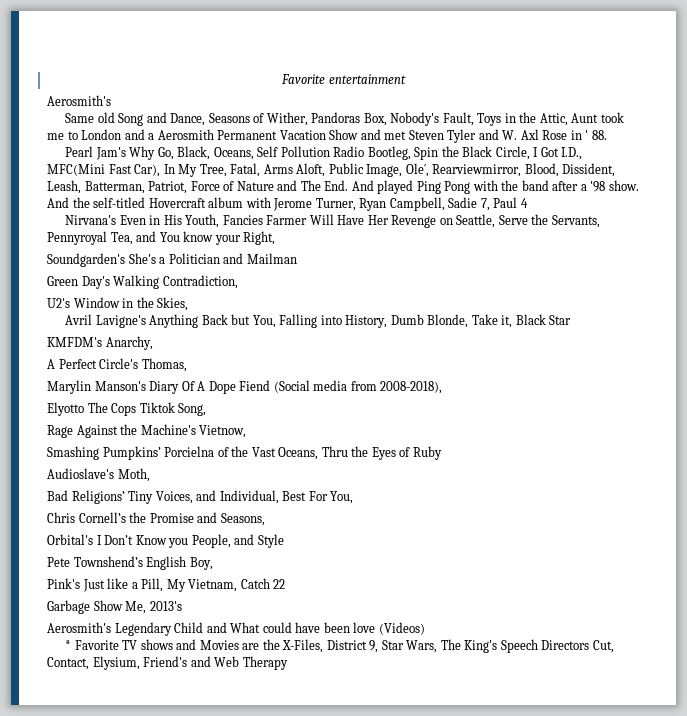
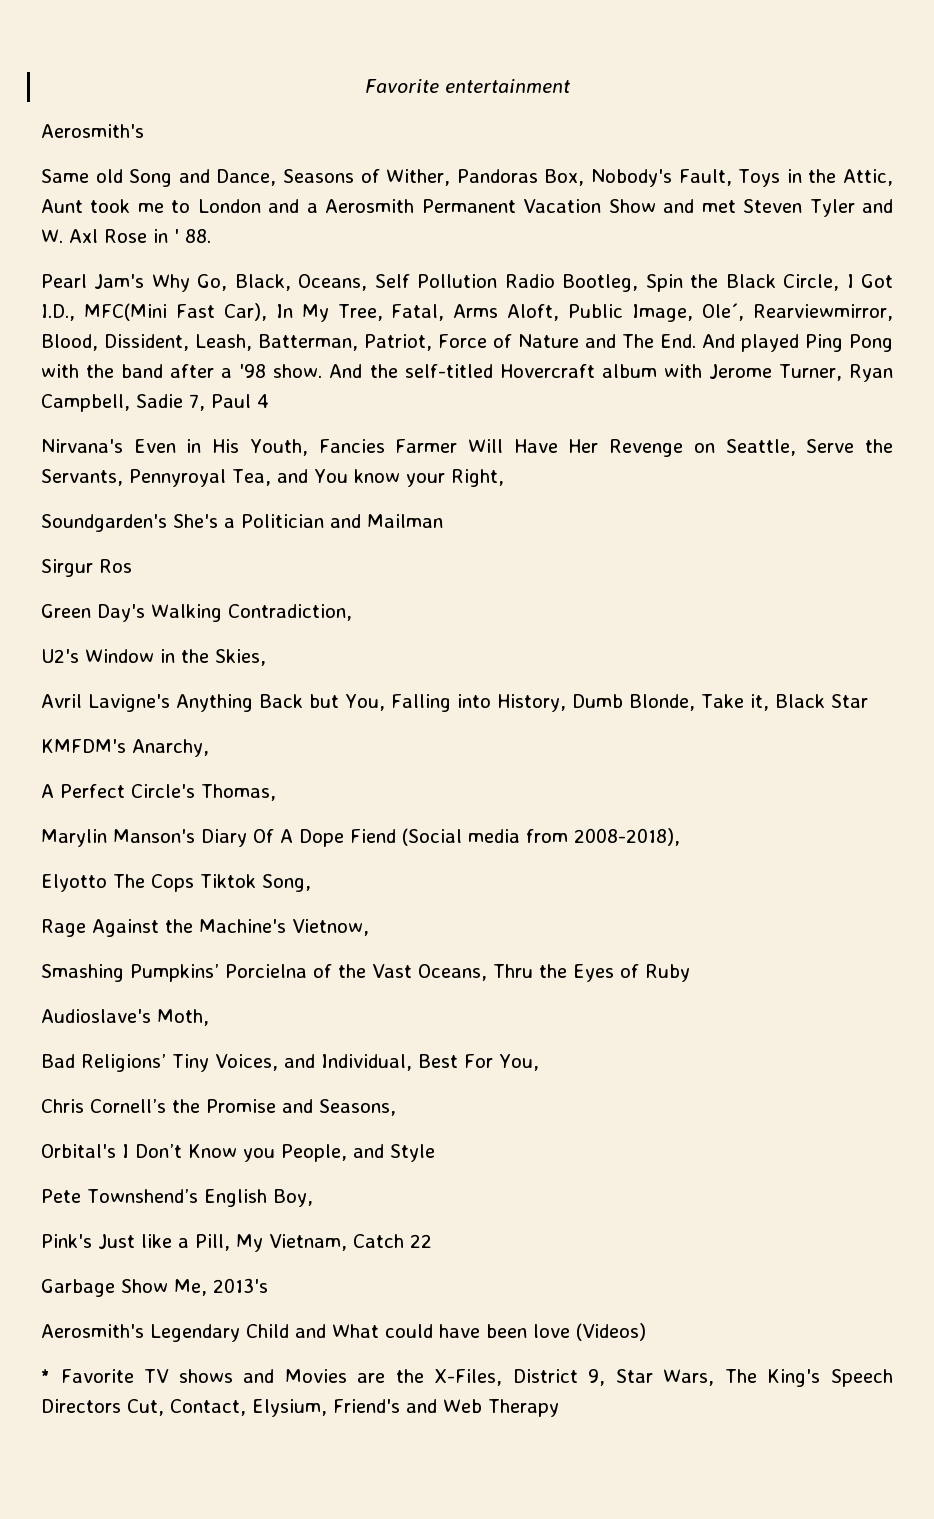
(297, 258) none -> [41,559,132,577] // Sirgur Ros

